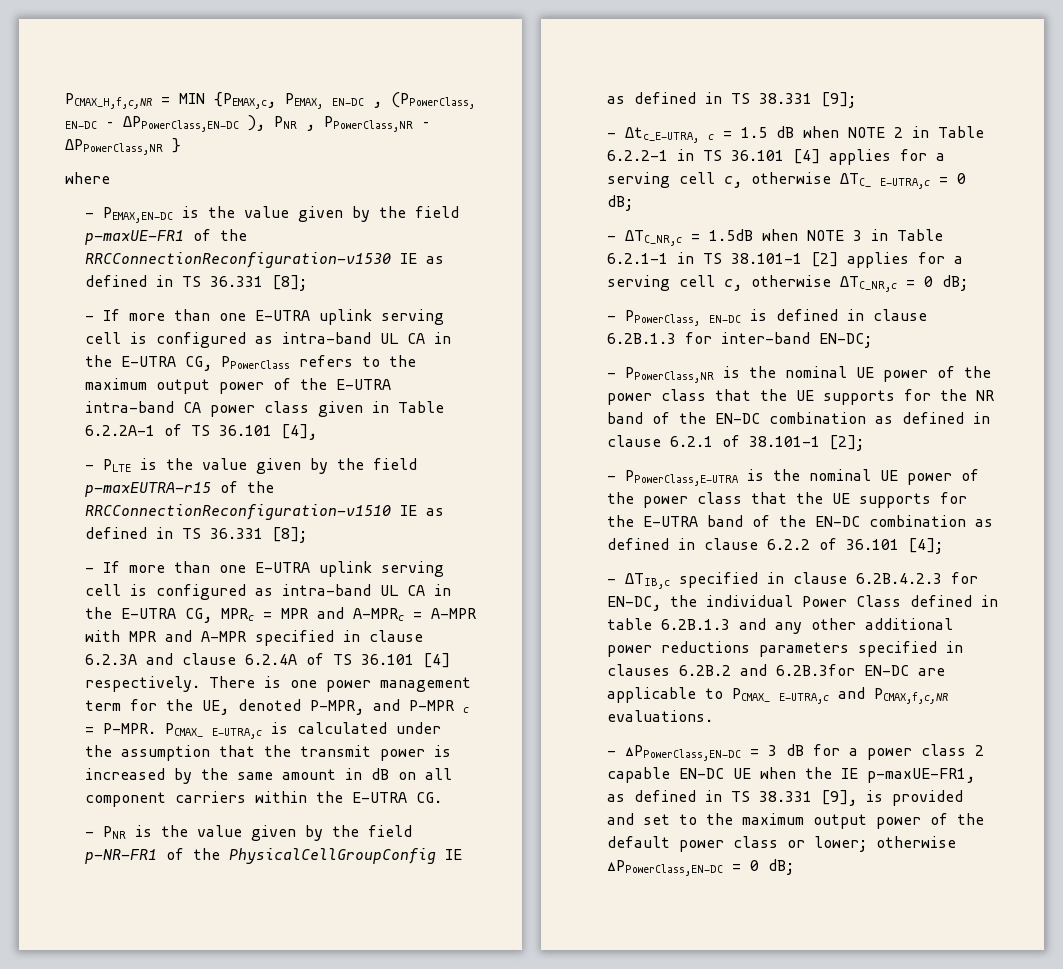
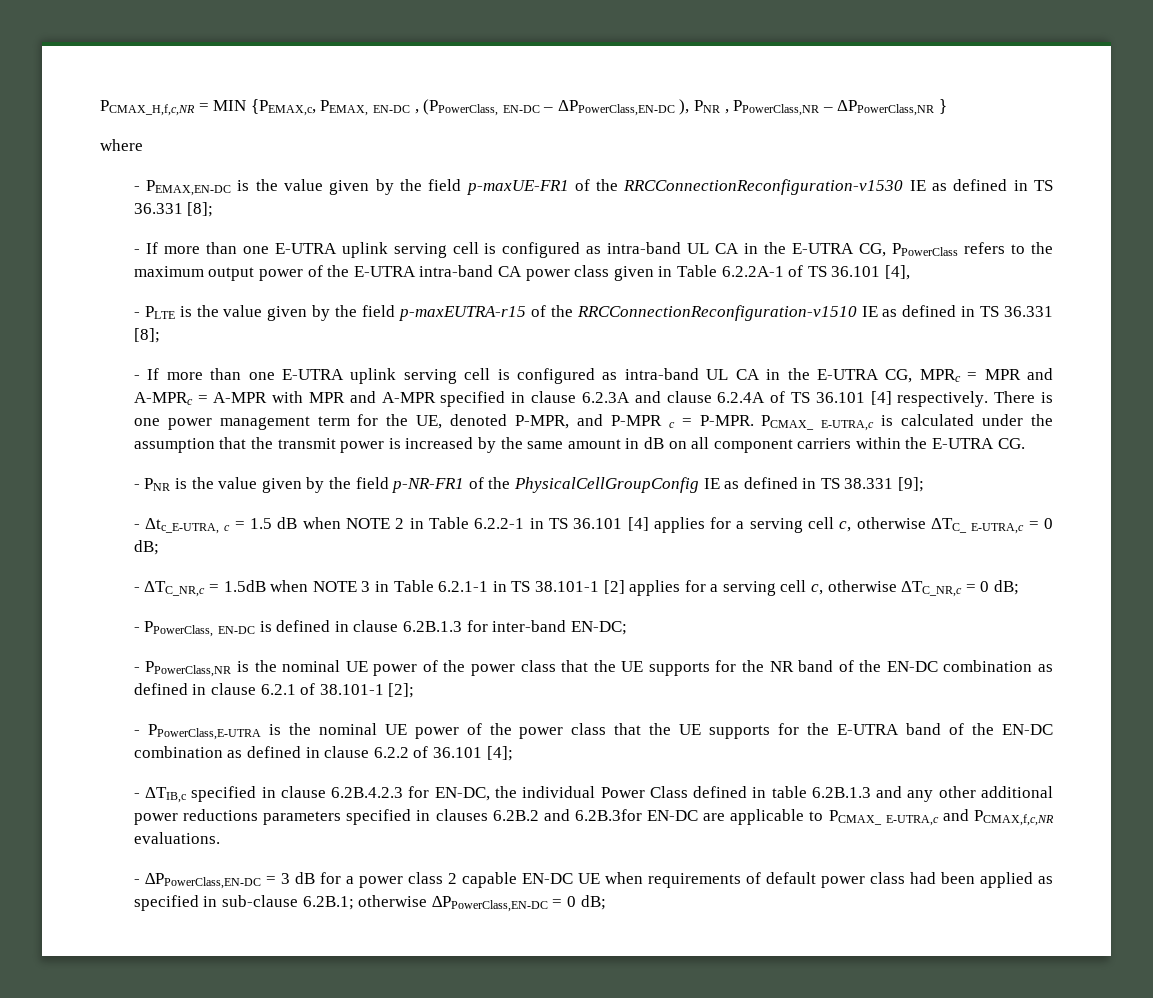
[804,767,975,783] [606,790,963,806] [606,813,984,829] [606,836,867,852] the IE p-maxUE-FR1, as defined in TS 38.331 [9], is provided and set to the maximum output power of the default power class or lower; -> [647,872,1053,888] [133,895,354,911] requirements of default power class had been applied as specified in sub-clause 6.2B.1;

